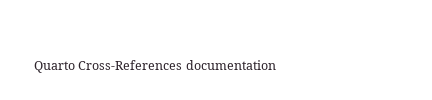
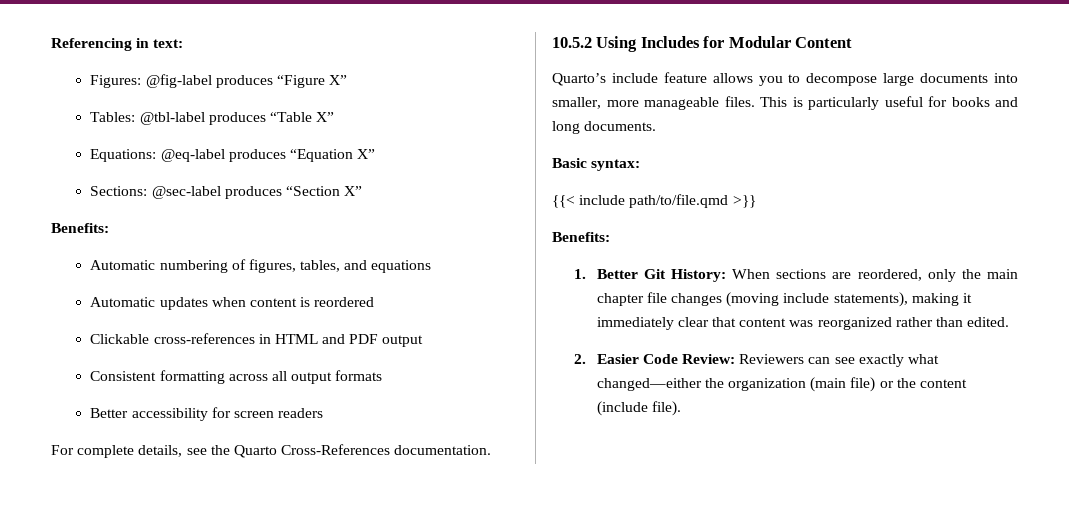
[34,60,276,73] Quarto Cross-References documentation -> [51,38,184,51] [90,74,348,88] [90,112,335,125] [90,149,376,162] [90,186,363,199] [51,223,109,233] [90,259,432,273] [90,297,375,310] [90,333,424,347] [90,370,383,384] [90,407,324,421] [51,444,492,458] [552,36,853,52] [552,72,1018,86] [552,96,1018,110] [552,121,657,134] [552,158,641,171] [552,194,756,208] [552,232,610,242] [574,269,1018,282] [596,292,972,307] [596,317,1010,330] [574,354,939,367] [596,377,967,392] [596,401,681,416] Referencing in text: // Figures: @fig-label produces “Figure X” // Tables: @tbl-label produces “Table X” // Equations: @eq-label produces “Equation X” // Sections: @sec-label produces “Section X” // Benefits: // Automatic numbering of figures, tables, and equations // Automatic updates when content is reordered // Clickable cross-references in HTML and PDF output // Consistent formatting across all output formats // Better accessibility for screen readers // For complete details, see the Quarto Cross-References documentation. // 10.5.2 Using Includes for Modular Content // Quarto’s include feature allows you to decompose large documents into smaller, more manageable files. This is particularly useful for books and long documents. // Basic syntax: // {{< include path/to/file.qmd >}} // Benefits: // 1. Better Git History: When sections are reordered, only the main chapter file changes (moving include statements), making it immediately clear that content was reorganized rather than edited. // 2. Easier Code Review: Reviewers can see exactly what changed—either the organization (main file) or the content (include file).

